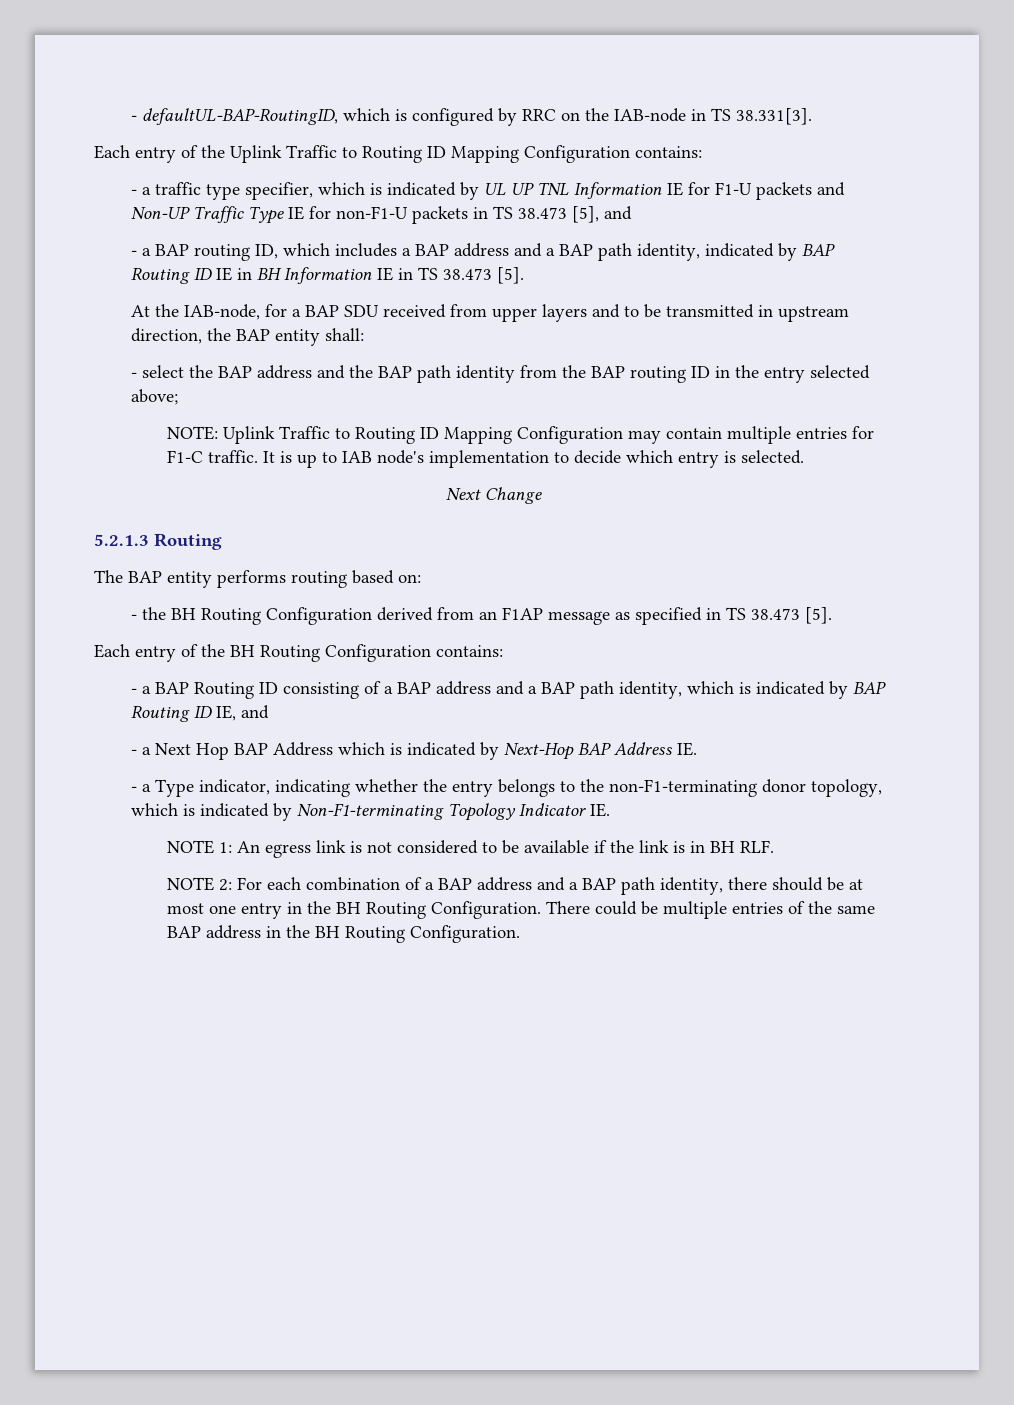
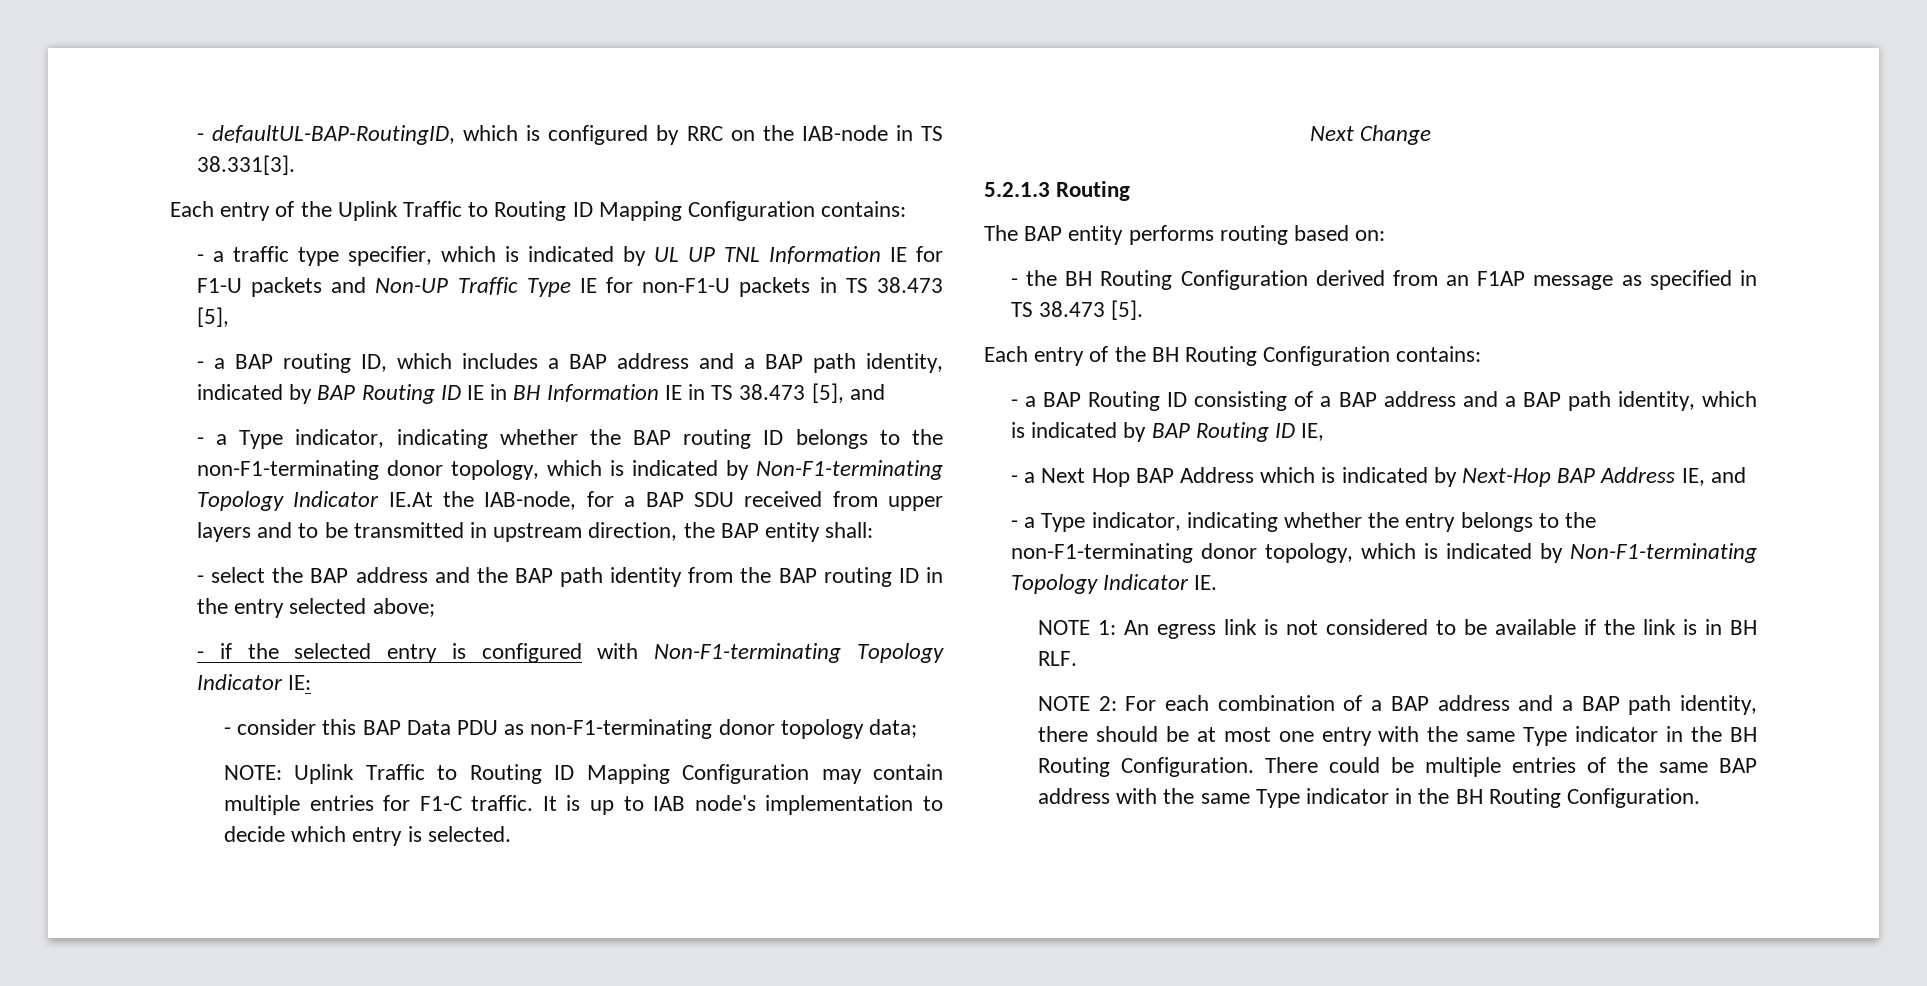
[603,206,632,220] and -> (229, 317) none
[496,267,524,284] [130,305,150,317] [5]. // At -> [811,383,885,403] [196,429,943,449] [196,460,943,480] [196,491,433,511] [5], and // - a Type indicator, indicating whether the BAP routing ID belongs to the non-F1-terminating donor topology, which is indicated by Non-F1-terminating Topology Indicator IE.At
(178, 397) none -> [196,643,944,663] [196,674,312,690] [223,719,918,739] // - if the selected entry is configured with Non-F1-terminating Topology Indicator IE: // - consider this BAP Data PDU as non-F1-terminating donor topology data;
[240,705,269,719] and -> (1325, 432) none
[676,742,697,756] IE. -> [1681,467,1746,486] IE, and
(283, 911) none -> [1378,726,1659,746] with the same Type indicator
(262, 932) none -> [1116,788,1389,808] with the same Type indicator

